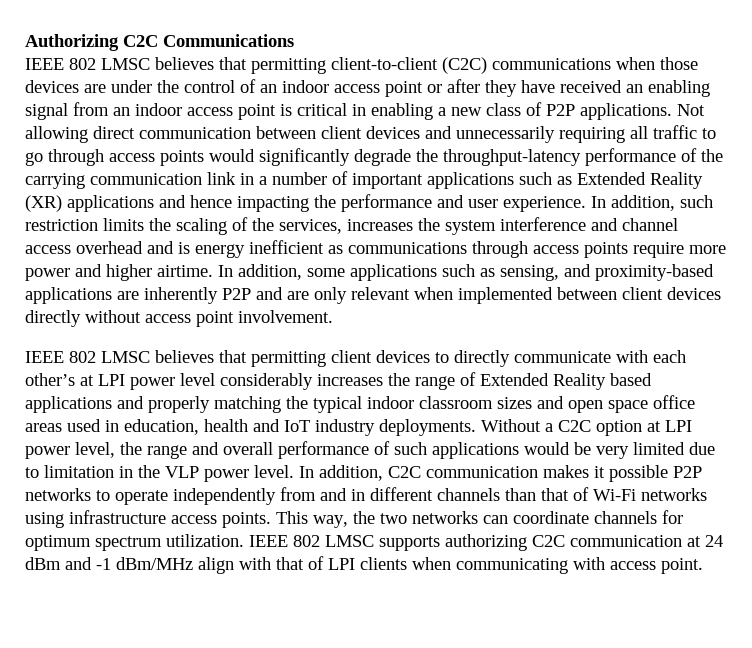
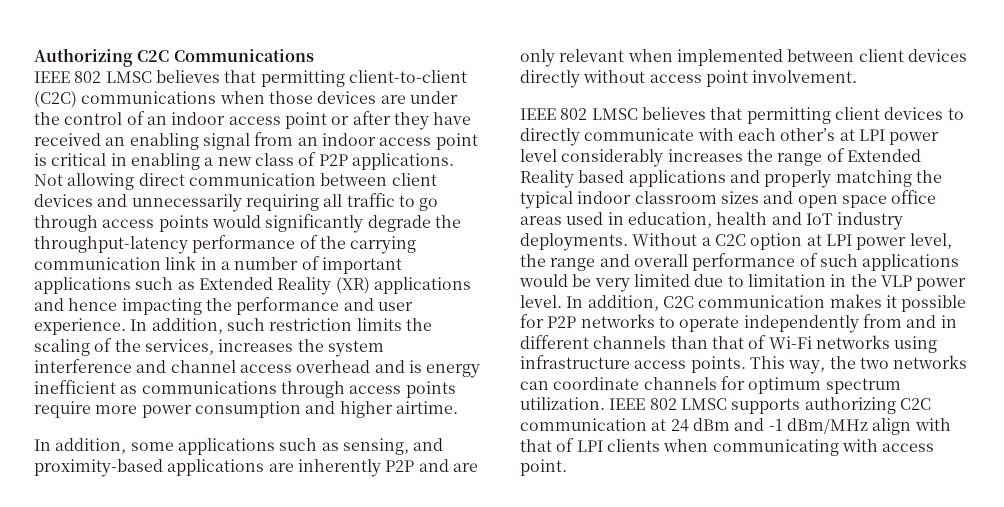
(70, 274) none -> [194,401,301,418] consumption
(213, 271) none -> (458, 407) //
(668, 473) none -> [520,314,544,328] for

